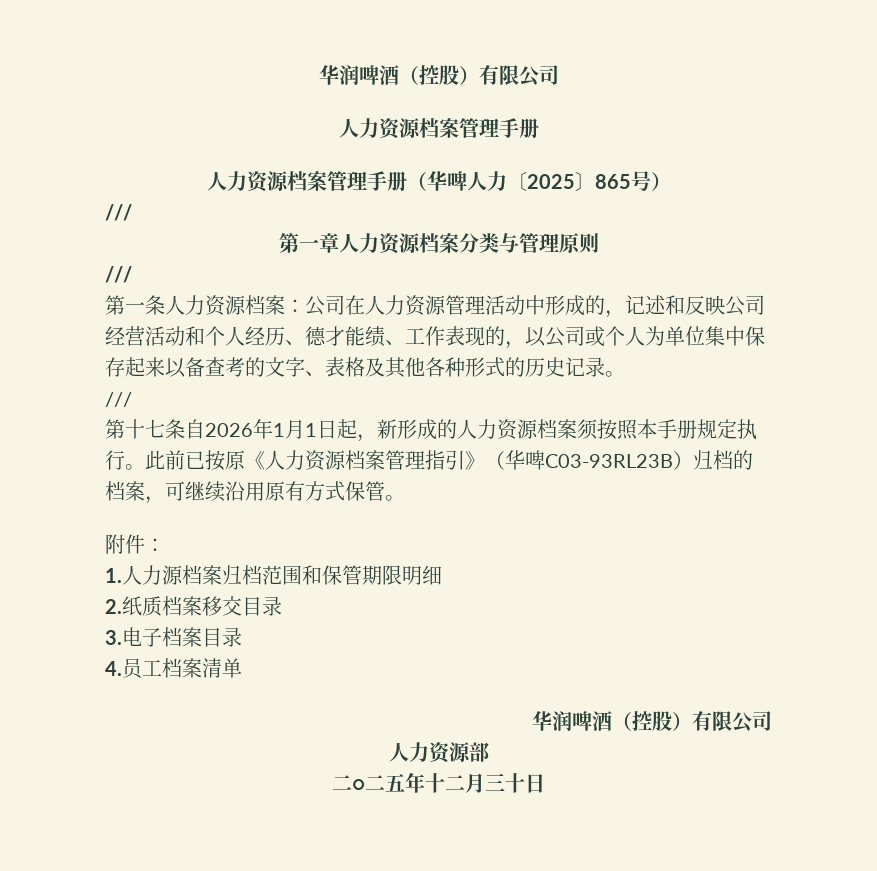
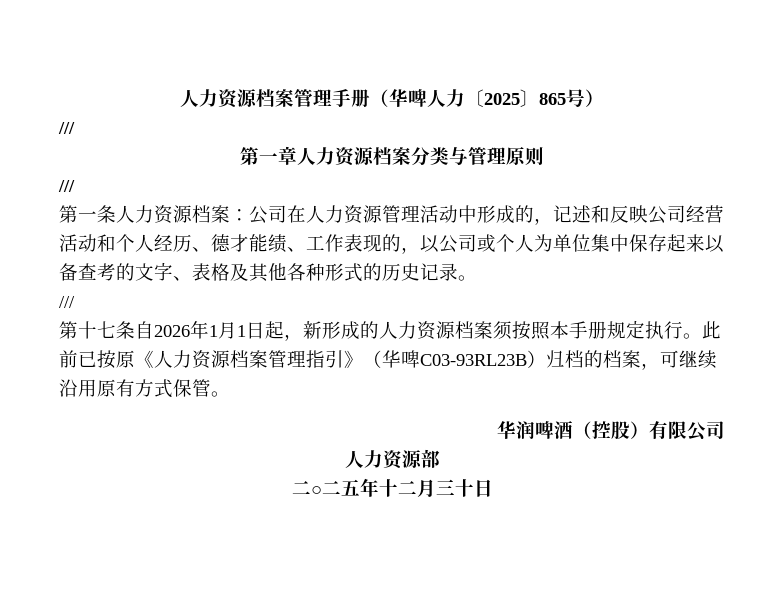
[318,65,559,87] [338,118,539,140] 华润啤酒（控股）有限公司 // 人力资源档案管理手册 // -> (180, 98) none
[105,534,165,554] [105,565,442,585] [105,596,282,616] [105,627,242,647] [105,658,242,679] // 附件： // 1.人力源档案归档范围和保管期限明细 // 2.纸质档案移交目录 // 3.电子档案目录 // 4.员工档案清单 -> (230, 394) none

